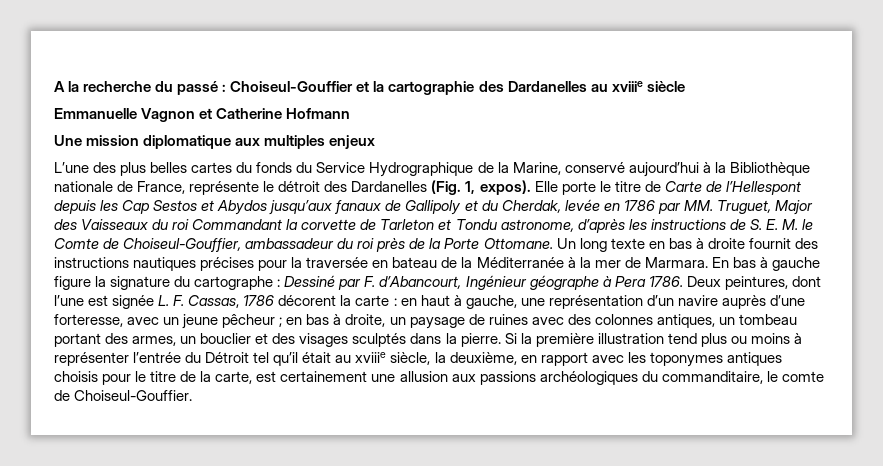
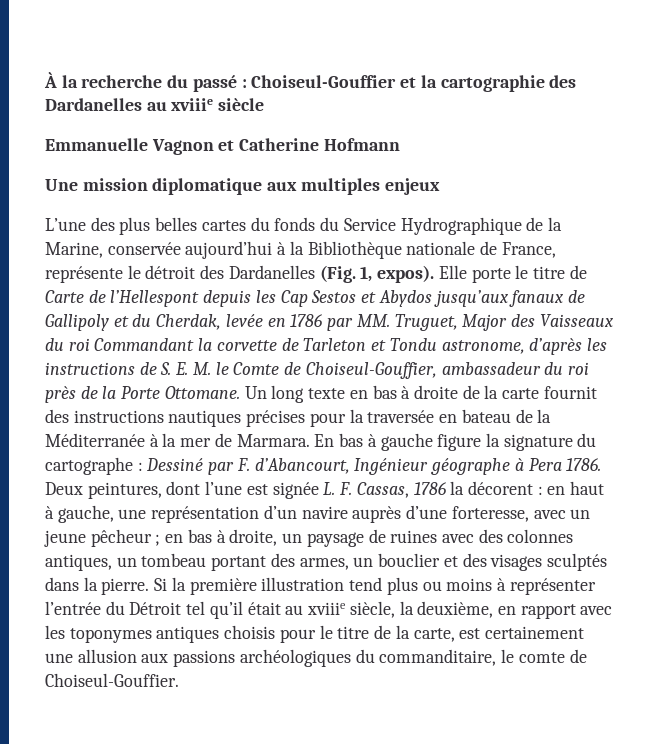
[54,81,65,92] A -> [44,72,57,88] À
[564,162,625,173] conservé -> [107,242,181,255] conservée
(745, 243) none -> [462,385,540,399] de la carte
[278,295,390,306] décorent la carte -> [450,481,533,495] la décorent

